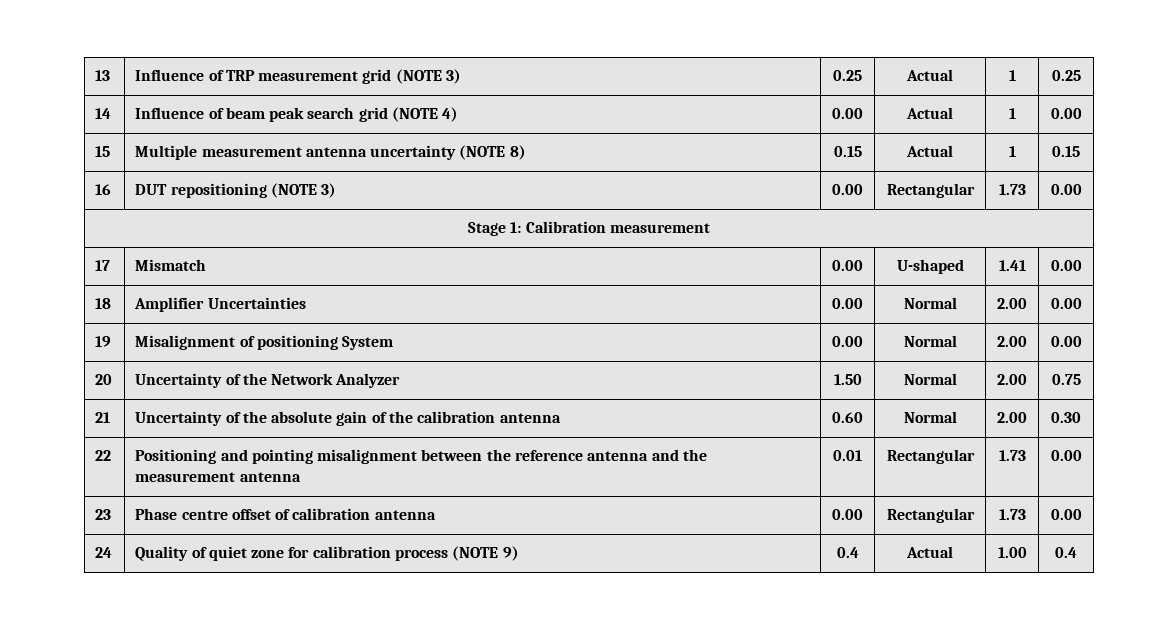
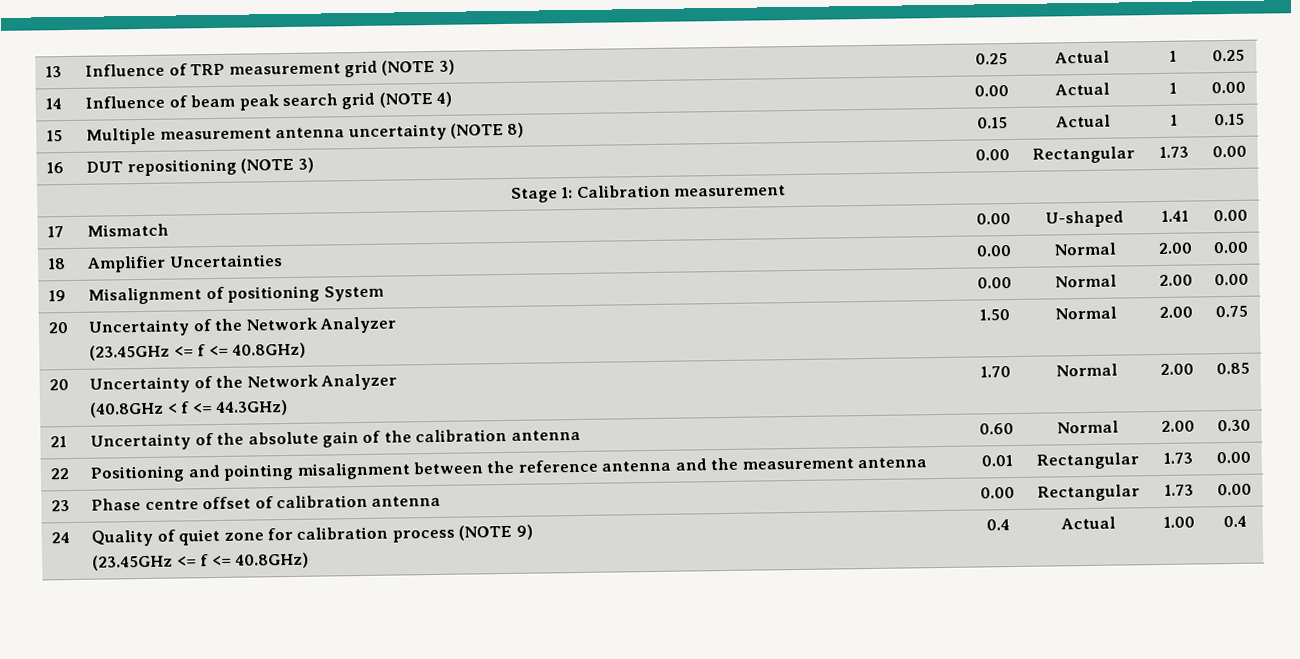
(401, 380) none -> [89,342,306,361] // (23.45GHz <= f <= 40.8GHz)
(1081, 379) none -> [49,379,70,391] [89,373,397,394] [89,400,288,418] [980,366,1011,378] [1055,363,1118,377] [1159,363,1194,375] [1215,362,1250,375] // 20 | Uncertainty of the Network Analyzer // (40.8GHz < f <= 44.3GHz) | 1.70 | Normal | 2.00 | 0.85
(519, 553) none -> [92,552,309,571] // (23.45GHz <= f <= 40.8GHz)

